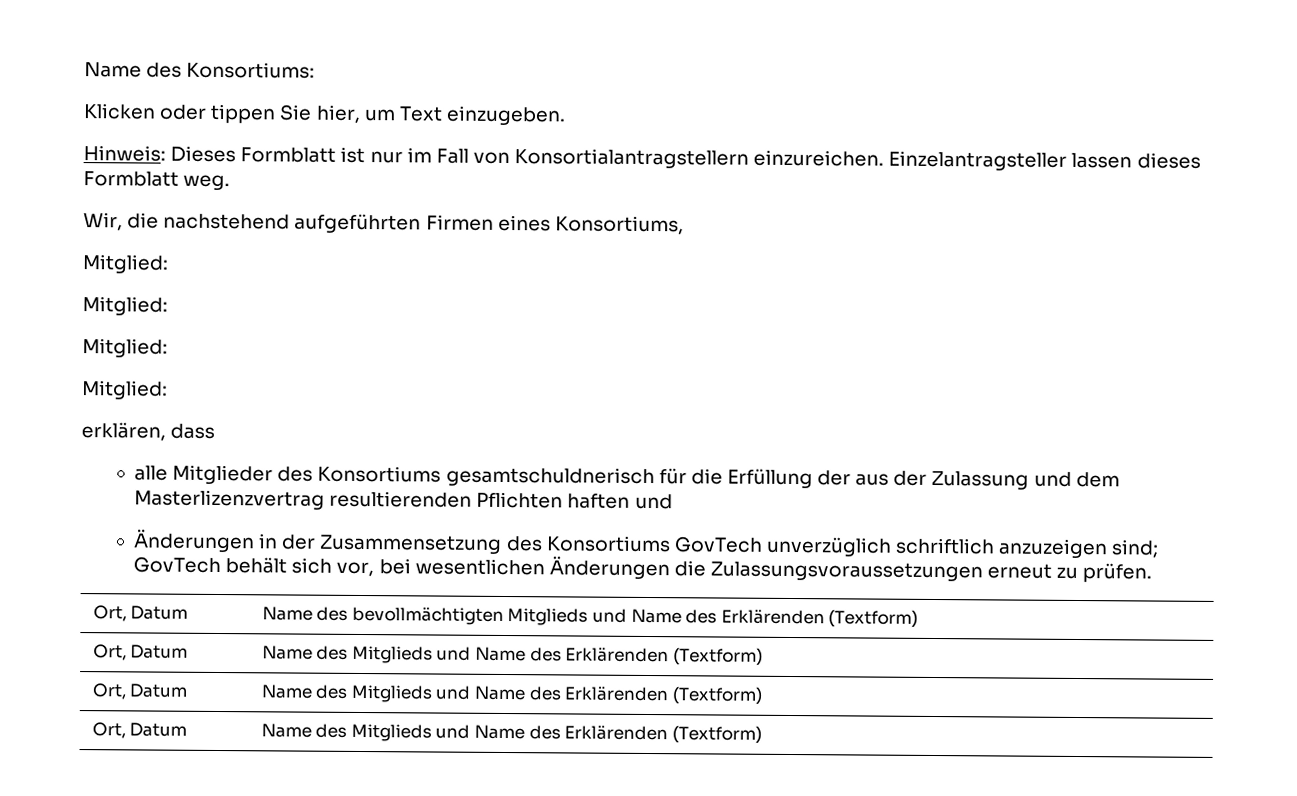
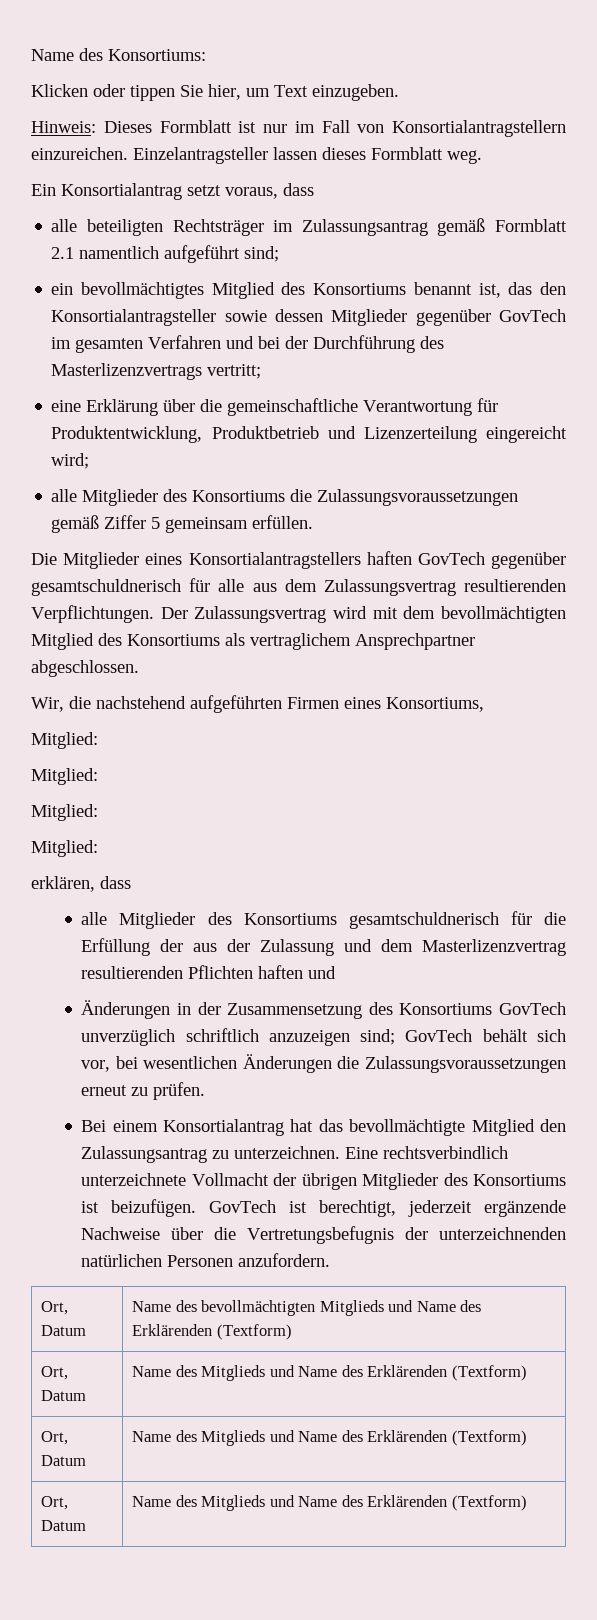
(231, 182) none -> [31,183,314,200] [51,218,567,236] [51,245,280,263] [51,282,566,299] [51,309,566,326] [51,335,445,353] [51,363,262,380] [51,398,499,416] [51,426,567,443] [51,453,90,469] [51,489,519,506] [51,515,314,533] [31,551,566,569] [31,578,566,596] [31,605,566,623] [31,633,475,650] [31,660,139,677] // Ein Konsortialantrag setzt voraus, dass // alle beteiligten Rechtsträger im Zulassungsantrag gemäß Formblatt 2.1 namentlich aufgeführt sind; // ein bevollmächtigtes Mitglied des Konsortiums benannt ist, das den Konsortialantragsteller sowie dessen Mitglieder gegenüber GovTech im gesamten Verfahren und bei der Durchführung des Masterlizenzvertrags vertritt; // eine Erklärung über die gemeinschaftliche Verantwortung für Produktentwicklung, Produktbetrieb und Lizenzerteilung eingereicht wird; // alle Mitglieder des Konsortiums die Zulassungsvoraussetzungen gemäß Ziffer 5 gemeinsam erfüllen. // Die Mitglieder eines Konsortialantragstellers haften GovTech gegenüber gesamtschuldnerisch für alle aus dem Zulassungsvertrag resultierenden Verpflichtungen. Der Zulassungsvertrag wird mit dem bevollmächtigten Mitglied des Konsortiums als vertraglichem Ansprechpartner abgeschlossen.
(1153, 573) none -> [81,1119,566,1136] [81,1146,509,1163] [81,1173,566,1190] [81,1199,566,1217] [81,1226,567,1244] [81,1253,331,1267] // Bei einem Konsortialantrag hat das bevollmächtigte Mitglied den Zulassungsantrag zu unterzeichnen. Eine rechtsverbindlich unterzeichnete Vollmacht der übrigen Mitglieder des Konsortiums ist beizufügen. GovTech ist berechtigt, jederzeit ergänzende Nachweise über die Vertretungsbefugnis der unterzeichnenden natürlichen Personen anzufordern.

